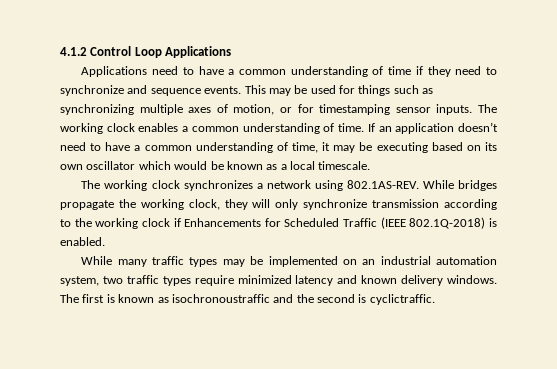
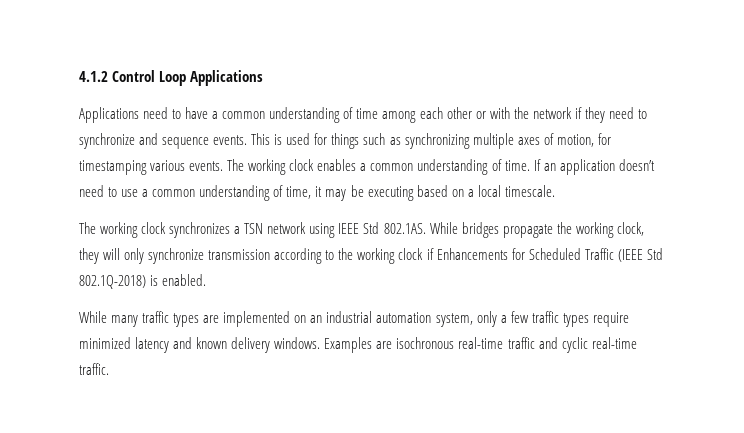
(412, 70) none -> [382,107,572,123] among each other or with the network
[268,85,308,96] may be -> [274,134,283,145] is
[280,107,292,113] or -> (594, 140) none
[395,104,473,115] sensor inputs. -> [150,160,224,171] various events.
[105,142,131,151] have -> [121,189,139,197] use
[485,142,498,151] [60,161,278,170] its own oscillator which would be known as -> (464, 193) none
(263, 186) none -> [244,223,264,234] TSN
[346,180,419,189] 802.1AS-REV. -> [338,222,426,234] IEEE Std 802.1AS.
(406, 223) none -> [646,248,663,260] Std
[222,256,264,267] may be -> [203,315,220,323] are
[102,276,123,284] two -> [476,311,529,327] only a few
[60,294,435,305] The first is known as isochronoustraffic and the second is cyclictraffic. -> [324,337,637,353] [79,363,109,375] Examples are isochronous real-time traffic and cyclic real-time traffic.

